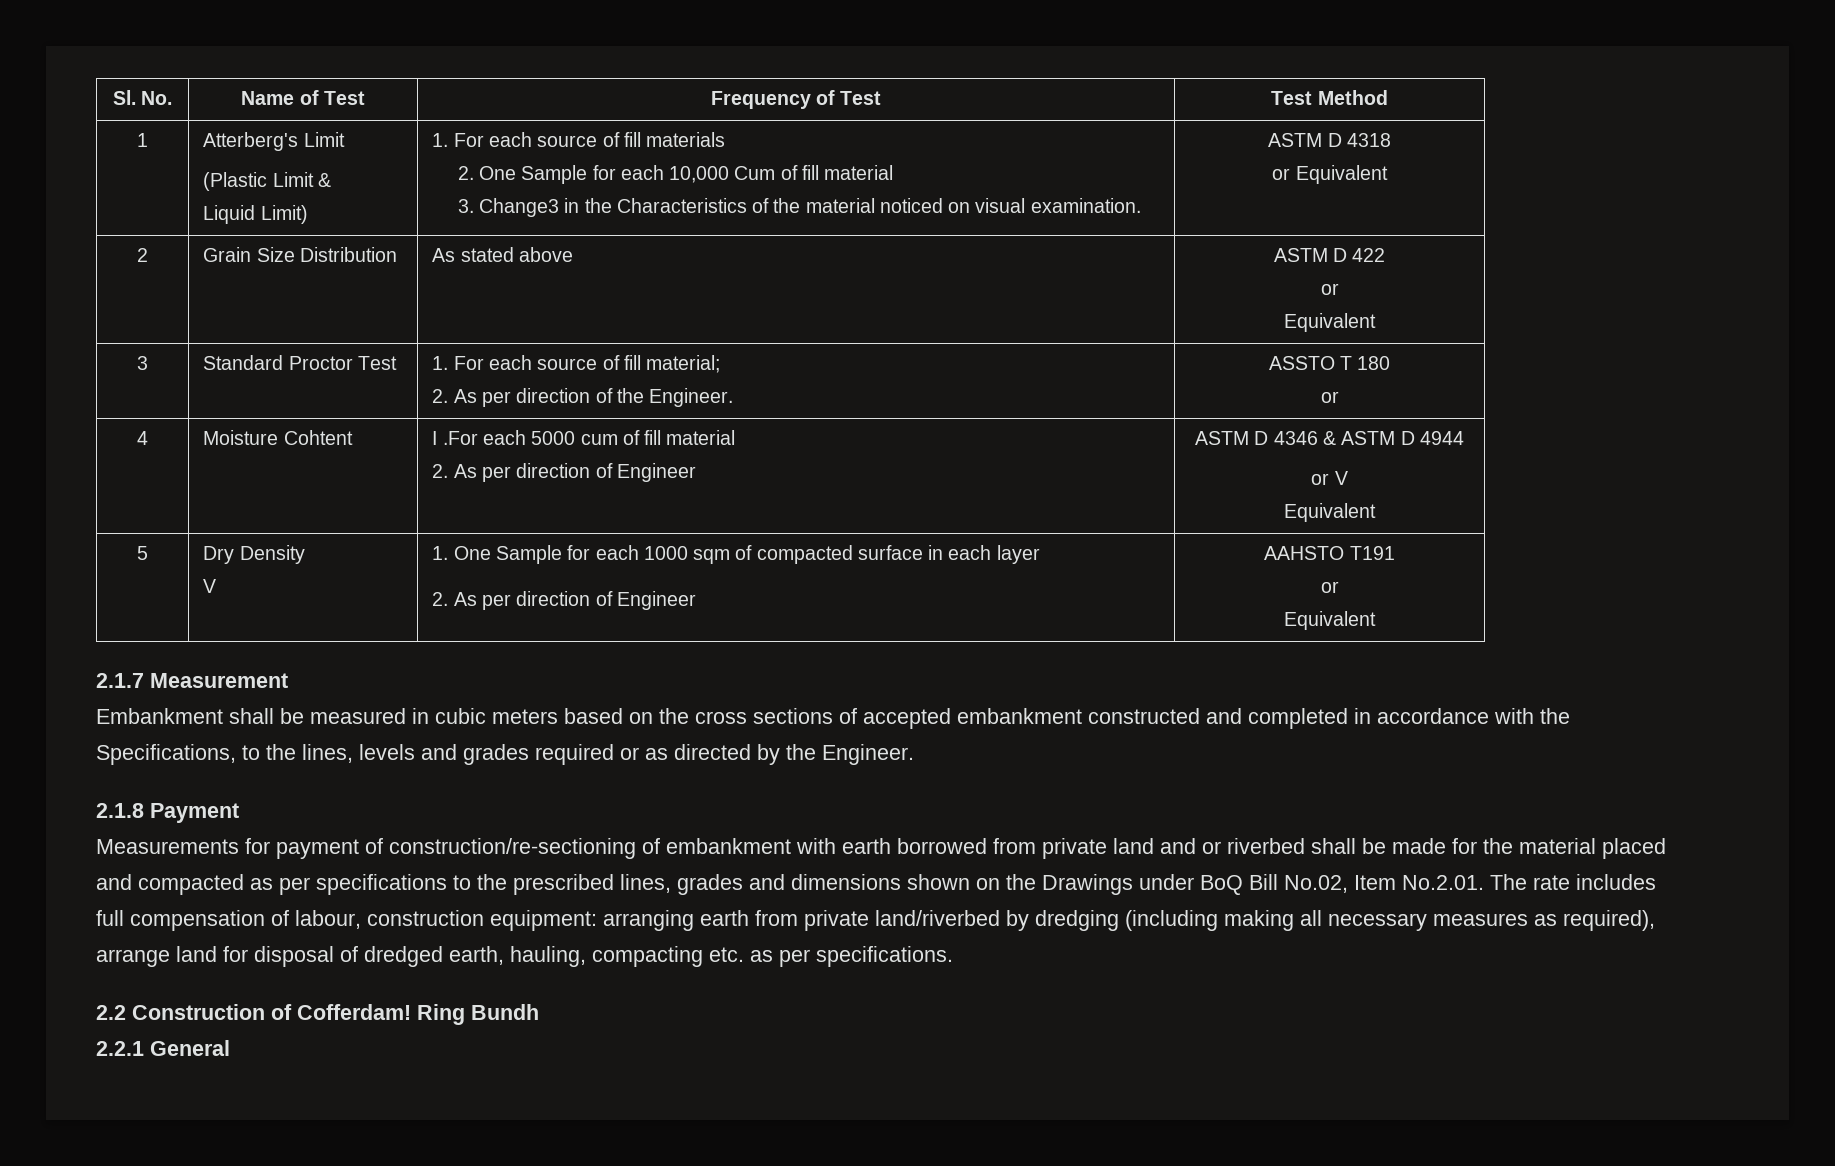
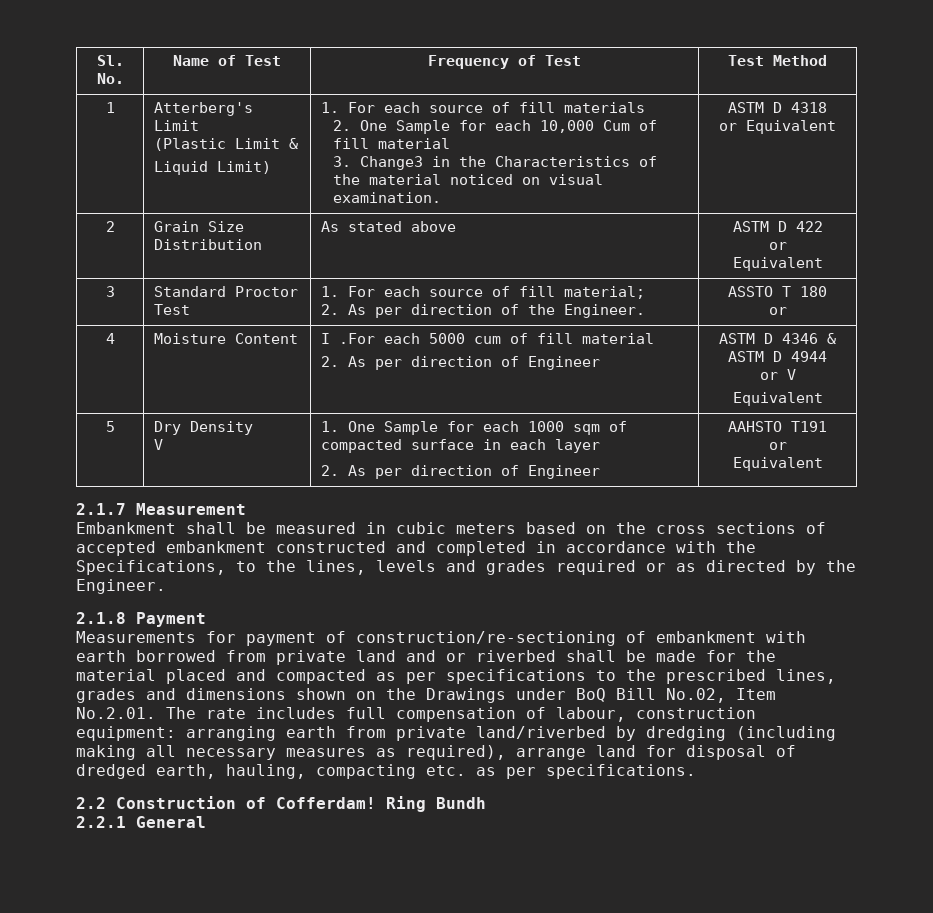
[283,430,353,445] Cohtent -> [234,333,298,344] Content

